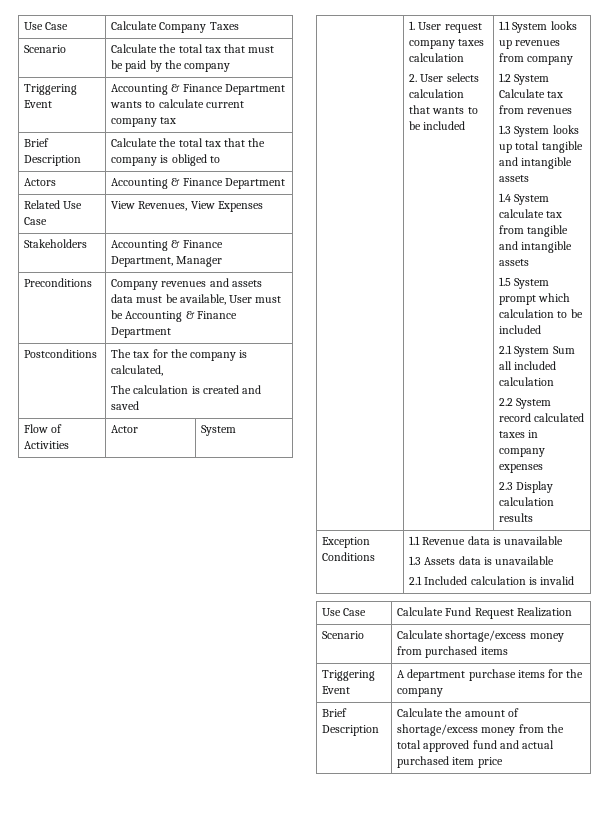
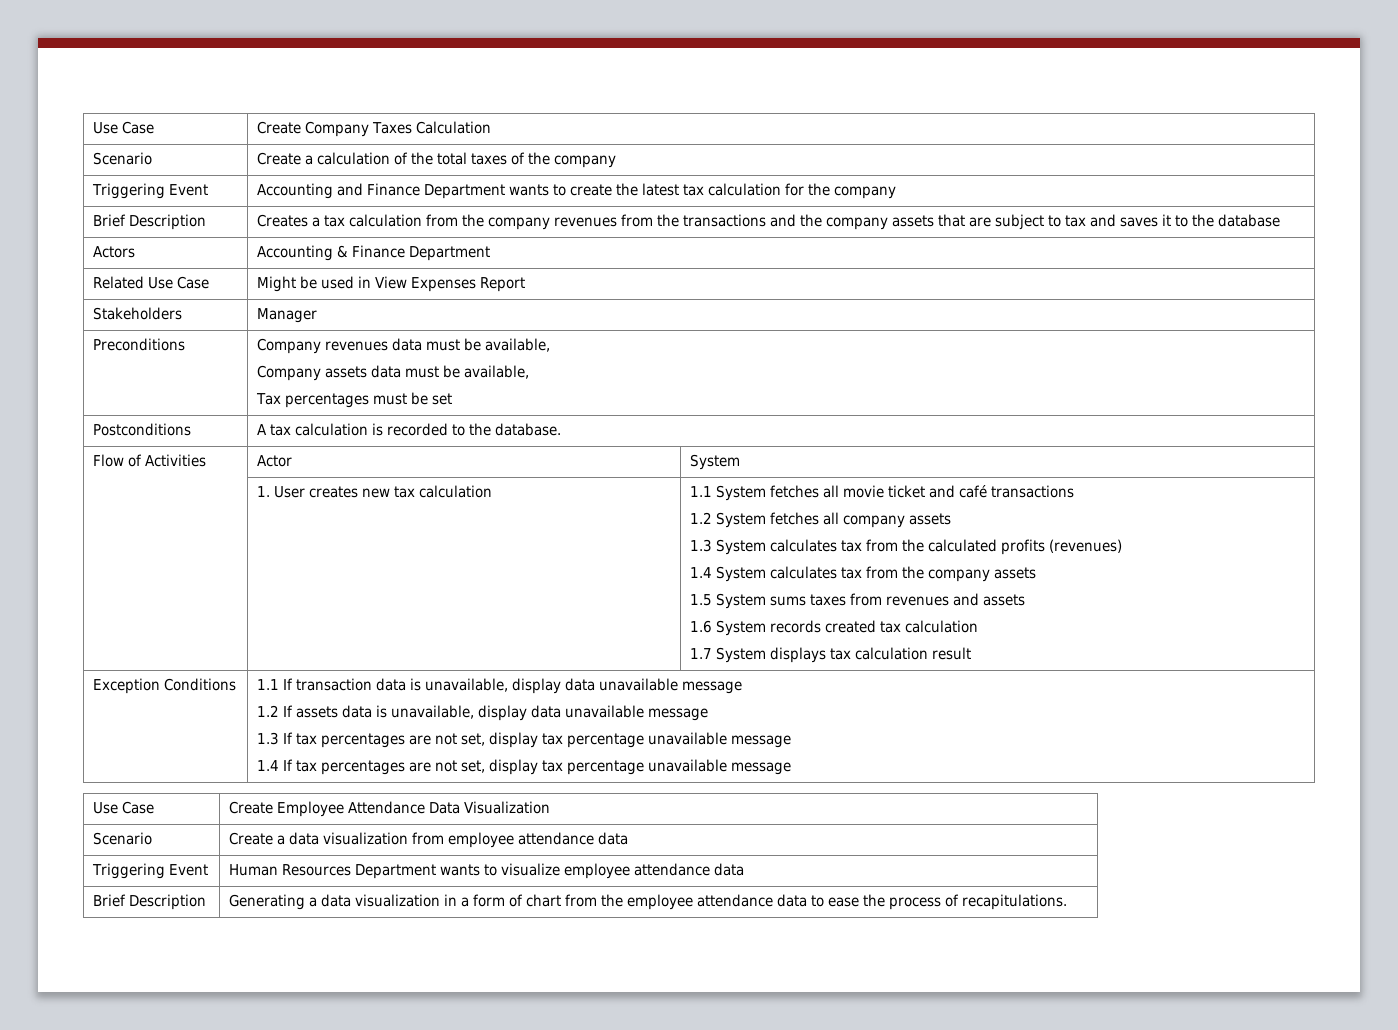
[24,22,69,30] [111,21,158,30] Use Case | Calculate -> [92,121,154,134] [256,121,301,134] Use Case | Create
[24,45,67,53] [111,44,275,53] [111,60,162,72] // Scenario | Calculate the total tax that must be paid by -> [415,121,491,134] [92,152,152,165] [256,152,525,165] Calculation // Scenario | Create a calculation of the total taxes of
[171,84,181,92] & -> [336,183,363,196] and
[158,99,244,108] [111,117,177,127] [24,138,50,147] [24,155,82,166] [111,138,266,147] [111,154,220,166] calculate current company tax // Brief Description | Calculate the total tax that the company is obliged to -> [569,183,896,199] [92,214,206,230] [256,214,1280,230] create the latest tax calculation for the company // Brief Description | Creates a tax calculation from the company revenues from the transactions and the company assets that are subject to tax and saves it to the database
[111,201,188,211] View Revenues, -> [256,276,371,292] Might be used in
(263, 206) none -> [479,277,525,292] Report
[111,240,223,251] [111,256,174,267] Accounting & Finance Department, -> (182, 313) none
[209,278,229,287] and -> [391,338,550,352] [256,365,321,381] data must be available, // Company
[229,295,282,303] [111,310,237,322] [111,327,172,338] [24,349,98,358] [111,349,248,361] [111,365,164,376] [111,385,262,394] [111,401,140,410] User must be Accounting & Finance Department // Postconditions | The tax for the company is calculated, // The calculation is created and saved -> [255,392,452,408] [92,423,191,436] [256,423,561,436] // Tax percentages must be set // Postconditions | A tax calculation is recorded to the database.
[444,23,482,33] [409,39,485,49] [409,53,465,62] [409,73,479,82] [409,89,465,98] [409,105,478,114] [409,121,466,130] [499,21,577,33] [499,40,561,49] [499,53,574,65] [499,73,550,85] [499,89,564,98] [499,105,573,114] [499,125,579,137] [499,141,583,153] [499,157,573,169] [499,175,530,182] request company taxes calculation // 2. User selects calculation that wants to be included | 1.1 System looks up revenues from company // 1.2 System Calculate tax from revenues // 1.3 System looks up total tangible and intangible assets -> [308,485,492,498] [689,485,1074,501] [689,512,951,528] [689,539,1122,555] creates new tax calculation | 1.1 System fetches all movie ticket and café transactions // 1.2 System fetches all company assets // 1.3 System calculates tax from the calculated profits (revenues)
[499,209,563,218] [499,225,569,237] [499,241,573,253] calculate tax from tangible and intangible -> [769,566,990,582] calculates tax from the company
[499,293,571,305] [499,309,583,318] [499,325,542,334] [499,345,575,357] [499,361,557,370] [499,377,555,386] [499,398,552,409] [499,413,585,422] [499,430,539,438] [499,448,546,457] [499,464,544,473] [499,481,554,493] [499,497,555,506] [499,513,534,522] [322,537,371,548] [322,552,376,561] [409,536,564,545] [409,556,555,565] [409,576,575,585] [322,608,367,616] [397,607,572,619] [322,631,365,639] [397,630,564,642] [397,646,508,658] [322,670,376,681] [322,686,351,694] [397,669,584,681] [397,688,444,697] [322,708,348,717] [322,725,380,736] [397,708,519,717] [397,724,564,736] [397,740,555,752] [397,756,503,768] prompt which calculation to be included // 2.1 System Sum all included calculation // 2.2 System record calculated taxes in company expenses // 2.3 Display calculation results // Exception Conditions | 1.1 Revenue data is unavailable // 1.3 Assets data is unavailable // 2.1 Included calculation is invalid // Use Case | Calculate Fund Request Realization // Scenario | Calculate shortage/excess money from purchased items // Triggering Event | A department purchase items for the company // Brief Description | Calculate the amount of shortage/excess money from the total approved fund and actual purchased item price -> [769,593,1025,606] [689,620,978,636] [689,647,971,663] [92,678,236,694] [256,678,742,694] [256,705,708,721] [256,732,791,748] [256,759,791,775] [92,801,154,814] [228,801,550,817] [92,832,152,845] [228,832,628,848] [91,863,208,879] [228,863,744,879] [92,894,206,910] [228,894,1067,910] sums taxes from revenues and assets // 1.6 System records created tax calculation // 1.7 System displays tax calculation result // Exception Conditions | 1.1 If transaction data is unavailable, display data unavailable message // 1.2 If assets data is unavailable, display data unavailable message // 1.3 If tax percentages are not set, display tax percentage unavailable message // 1.4 If tax percentages are not set, display tax percentage unavailable message // Use Case | Create Employee Attendance Data Visualization // Scenario | Create a data visualization from employee attendance data // Triggering Event | Human Resources Department wants to visualize employee attendance data // Brief Description | Generating a data visualization in a form of chart from the employee attendance data to ease the process of recapitulations.

